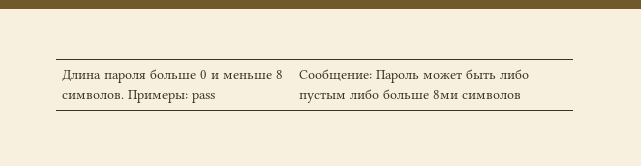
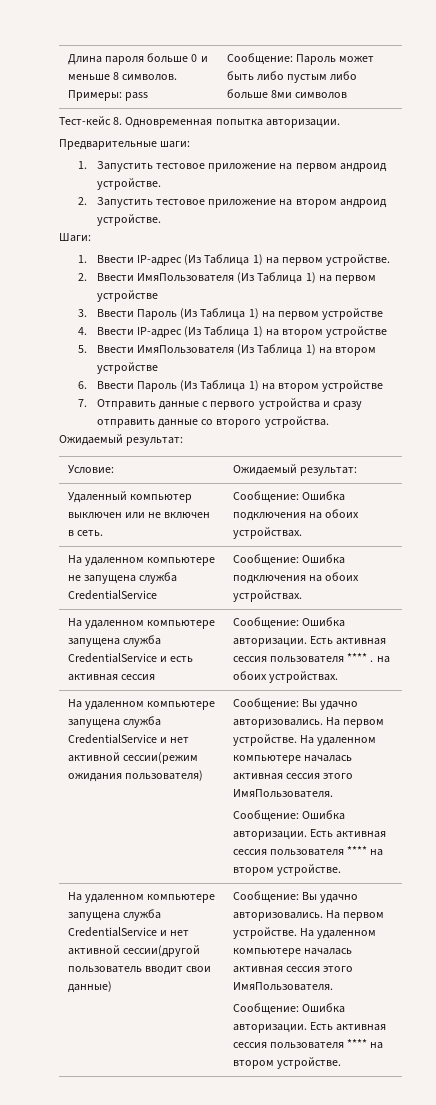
(521, 96) none -> [59,116,340,128] [59,139,191,150] [77,161,387,172] [96,178,161,190] [77,197,387,208] [96,214,161,226] [59,233,91,242] [77,254,391,266] [77,272,377,284] [96,290,158,302] [77,308,384,320] [77,326,388,338] [77,344,377,356] [96,362,158,374] [77,380,384,392] [77,398,363,410] [96,416,329,428] [59,434,184,446] [67,465,114,474] [232,464,357,476] [67,491,192,503] [67,512,211,519] [67,530,103,536] [232,491,345,503] [232,509,360,521] [232,527,302,539] [67,555,216,566] [67,572,178,584] [67,590,157,600] [232,554,345,566] [232,572,360,584] [232,590,302,602] [67,618,216,629] [67,635,161,647] [67,653,194,663] [67,674,155,681] [232,617,345,629] [232,636,387,647] [232,653,390,663] [232,671,338,683] [67,699,216,710] [67,716,161,728] [67,734,190,744] [67,752,198,764] [67,770,203,782] [232,698,359,710] [232,717,385,728] [232,734,377,746] [232,755,352,764] [232,773,354,780] [232,789,333,798] [232,810,345,822] [232,829,387,840] [232,846,384,856] [232,864,341,876] [67,892,216,903] [67,909,161,921] [67,927,190,937] [67,945,200,957] [67,966,212,975] [67,981,112,993] [232,891,359,903] [232,910,385,921] [232,927,377,939] [232,948,352,957] [232,966,354,973] [232,982,333,991] [232,1003,345,1015] [232,1022,387,1033] [232,1039,384,1049] [232,1057,341,1069] // Тест-кейс 8. Одновременная попытка авторизации. // Предварительные шаги: // 1. Запустить тестовое приложение на первом андроид устройстве. // 2. Запустить тестовое приложение на втором андроид устройстве. // Шаги: // 1. Ввести IP-адрес (Из Таблица 1) на первом устройстве. // 2. Ввести ИмяПользователя (Из Таблица 1) на первом устройстве // 3. Ввести Пароль (Из Таблица 1) на первом устройстве // 4. Ввести IP-адрес (Из Таблица 1) на втором устройстве // 5. Ввести ИмяПользователя (Из Таблица 1) на втором устройстве // 6. Ввести Пароль (Из Таблица 1) на втором устройстве // 7. Отправить данные с первого устройства и сразу отправить данные со второго устройства. // Ожидаемый результат: // Условие: | Ожидаемый результат: // Удаленный компьютер выключен или не включен в сеть. | Сообщение: Ошибка подключения на обоих устройствах. // На удаленном компьютере не запущена служба CredentialService | Сообщение: Ошибка подключения на обоих устройствах. // На удаленном компьютере запущена служба CredentialService и есть активная сессия | Сообщение: Ошибка авторизации. Есть активная сессия пользователя **** . на обоих устройствах. // На удаленном компьютере запущена служба CredentialService и нет активной сессии(режим ожидания пользователя) | Сообщение: Вы удачно авторизовались. На первом устройстве. На удаленном компьютере началась активная сессия этого ИмяПользователя. // Сообщение: Ошибка авторизации. Есть активная сессия пользователя **** на втором устройстве. // На удаленном компьютере запущена служба CredentialService и нет активной сессии(другой пользователь вводит свои данные) | Сообщение: Вы удачно авторизовались. На первом устройстве. На удаленном компьютере началась активная сессия этого ИмяПользователя. // Сообщение: Ошибка авторизации. Есть активная сессия пользователя **** на втором устройстве.

